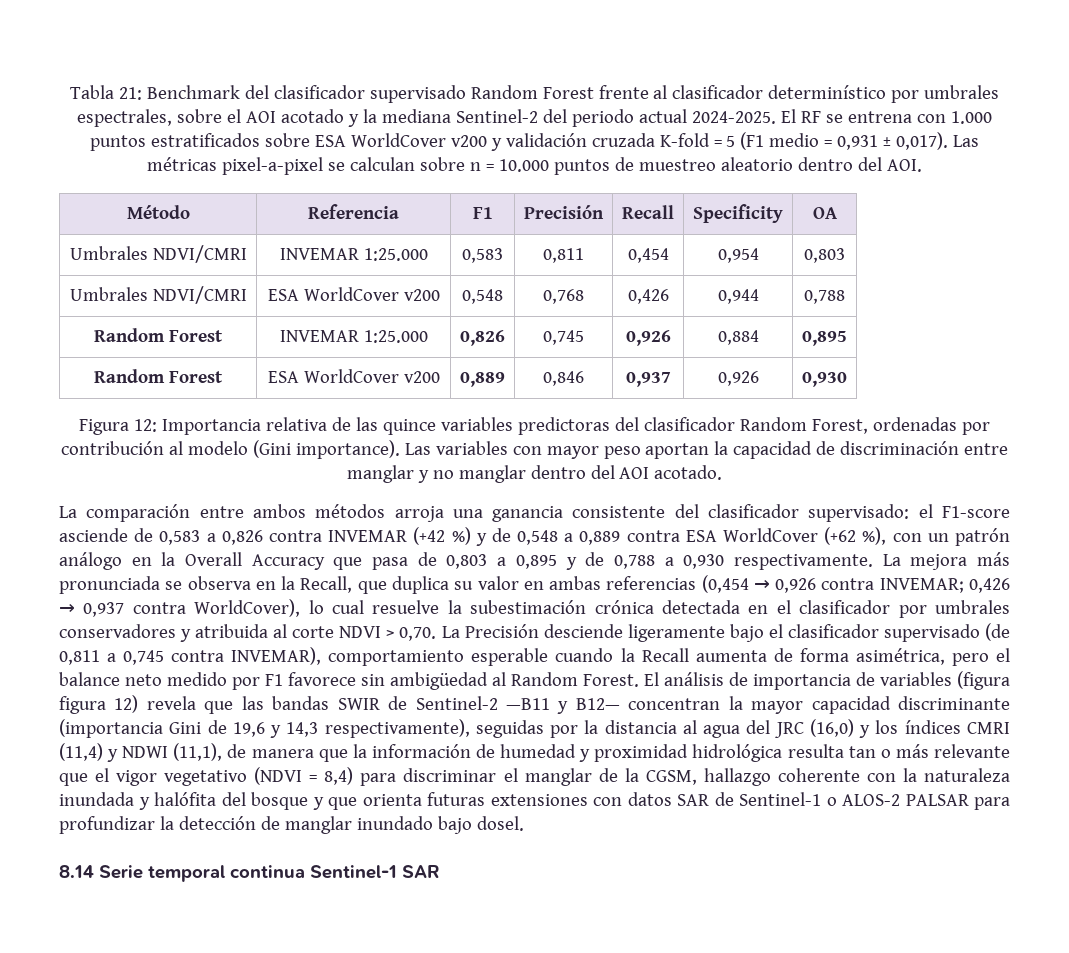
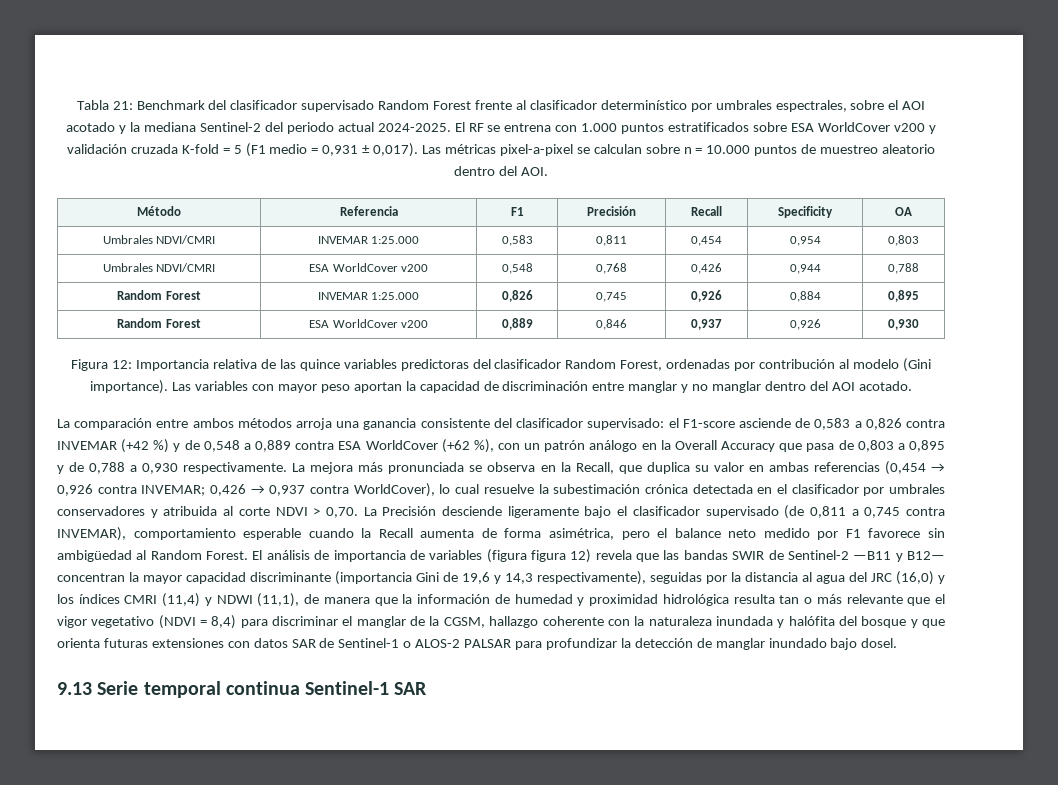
[59,865,94,878] 8.14 -> [57,682,92,695] 9.13

